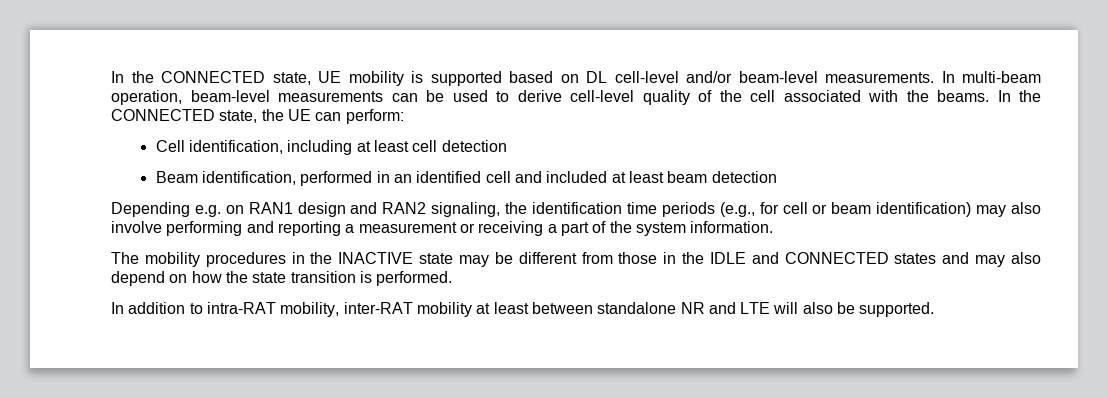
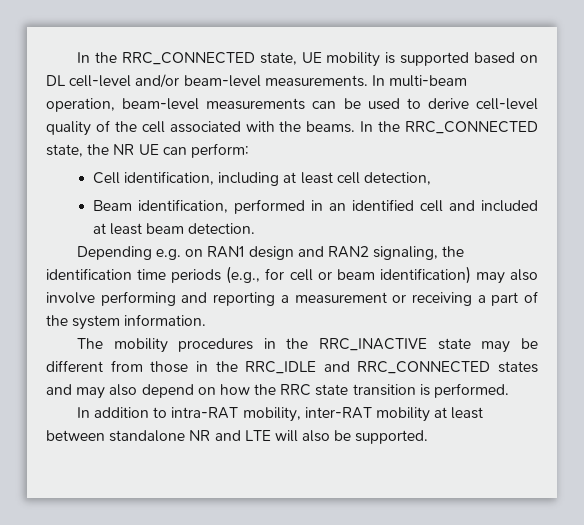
[111,71,265,83] In the CONNECTED -> [76,52,255,65] In the RRC_CONNECTED
[111,109,215,121] CONNECTED -> [404,121,538,134] RRC_CONNECTED
(284, 115) none -> [113,144,135,155] NR
[441,140,507,152] detection -> [363,172,431,185] detection,
[711,171,777,183] detection -> [188,223,256,234] detection.
[338,252,414,264] INACTIVE -> [319,338,428,351] RRC_INACTIVE
[709,252,889,264] IDLE and CONNECTED -> [245,361,491,374] RRC_IDLE and RRC_CONNECTED
(248, 277) none -> [280,384,312,396] RRC

